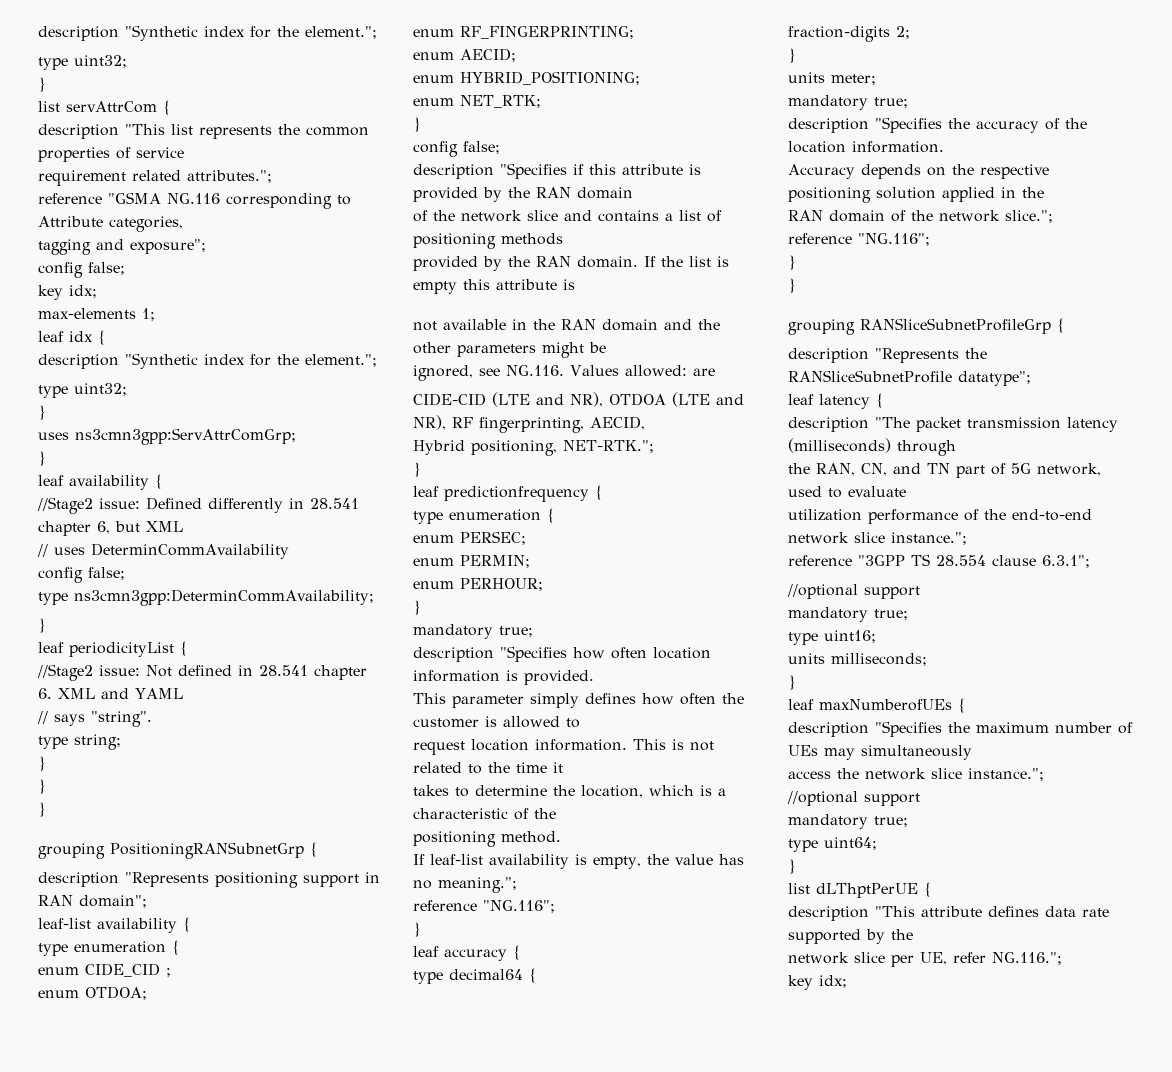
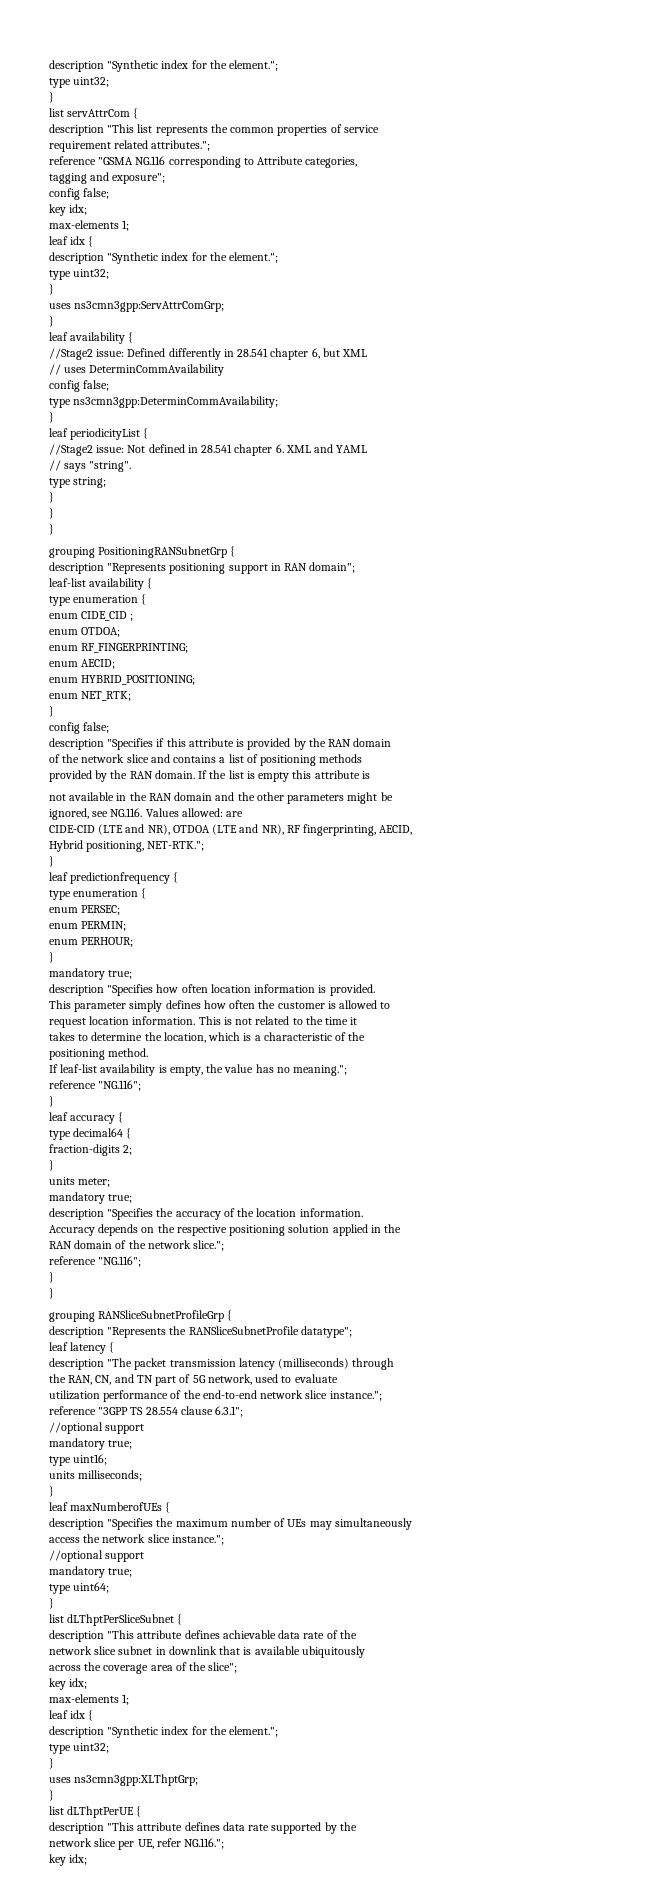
(796, 866) none -> [49,1614,183,1626] [49,1630,357,1642] [49,1646,365,1658] [49,1662,238,1674] [49,1678,88,1690] [49,1694,130,1705] [49,1710,94,1721] [49,1726,279,1738] [49,1743,110,1754] [49,1758,54,1769] [49,1774,199,1786] [49,1790,54,1801] // list dLThptPerSliceSubnet { // description "This attribute defines achievable data rate of the // network slice subnet in downlink that is available ubiquitously // across the coverage area of the slice"; // key idx; // max-elements 1; // leaf idx { // description "Synthetic index for the element."; // type uint32; // } // uses ns3cmn3gpp:XLThptGrp; // }

